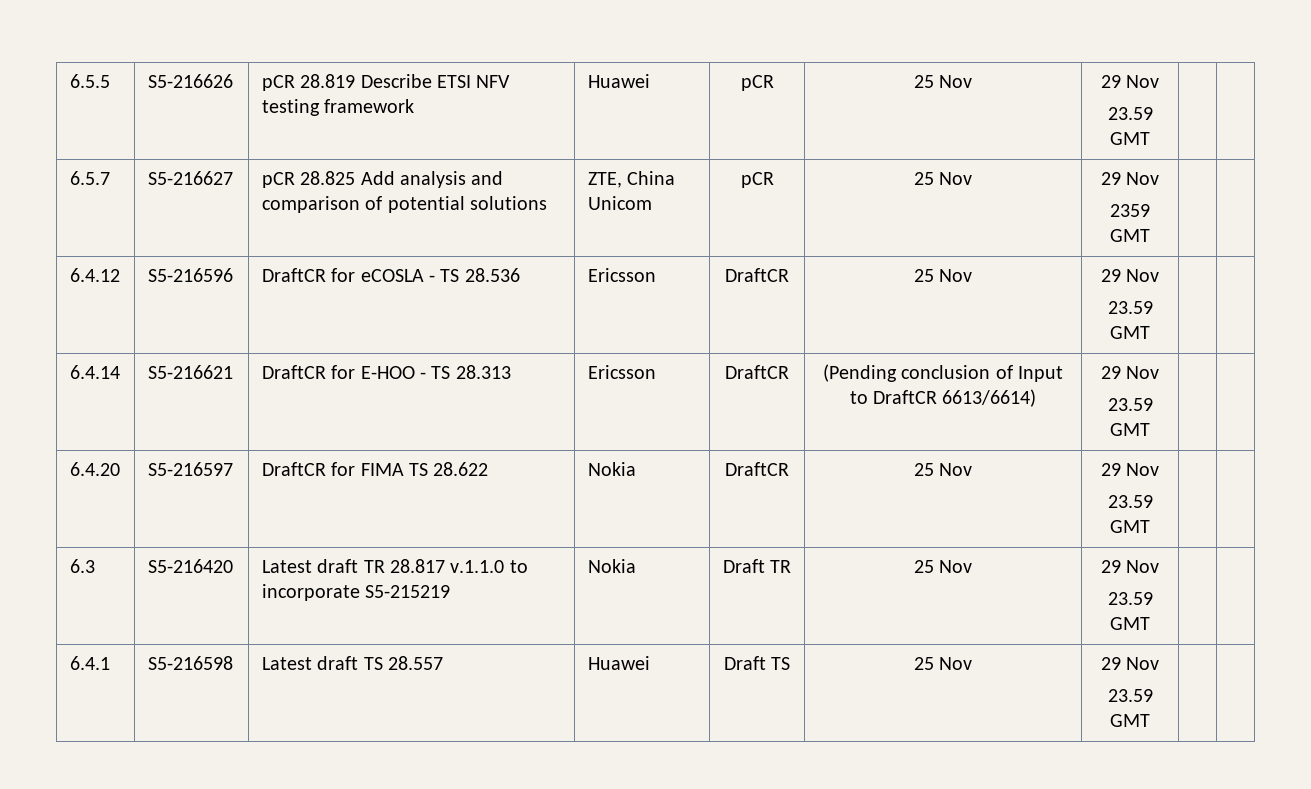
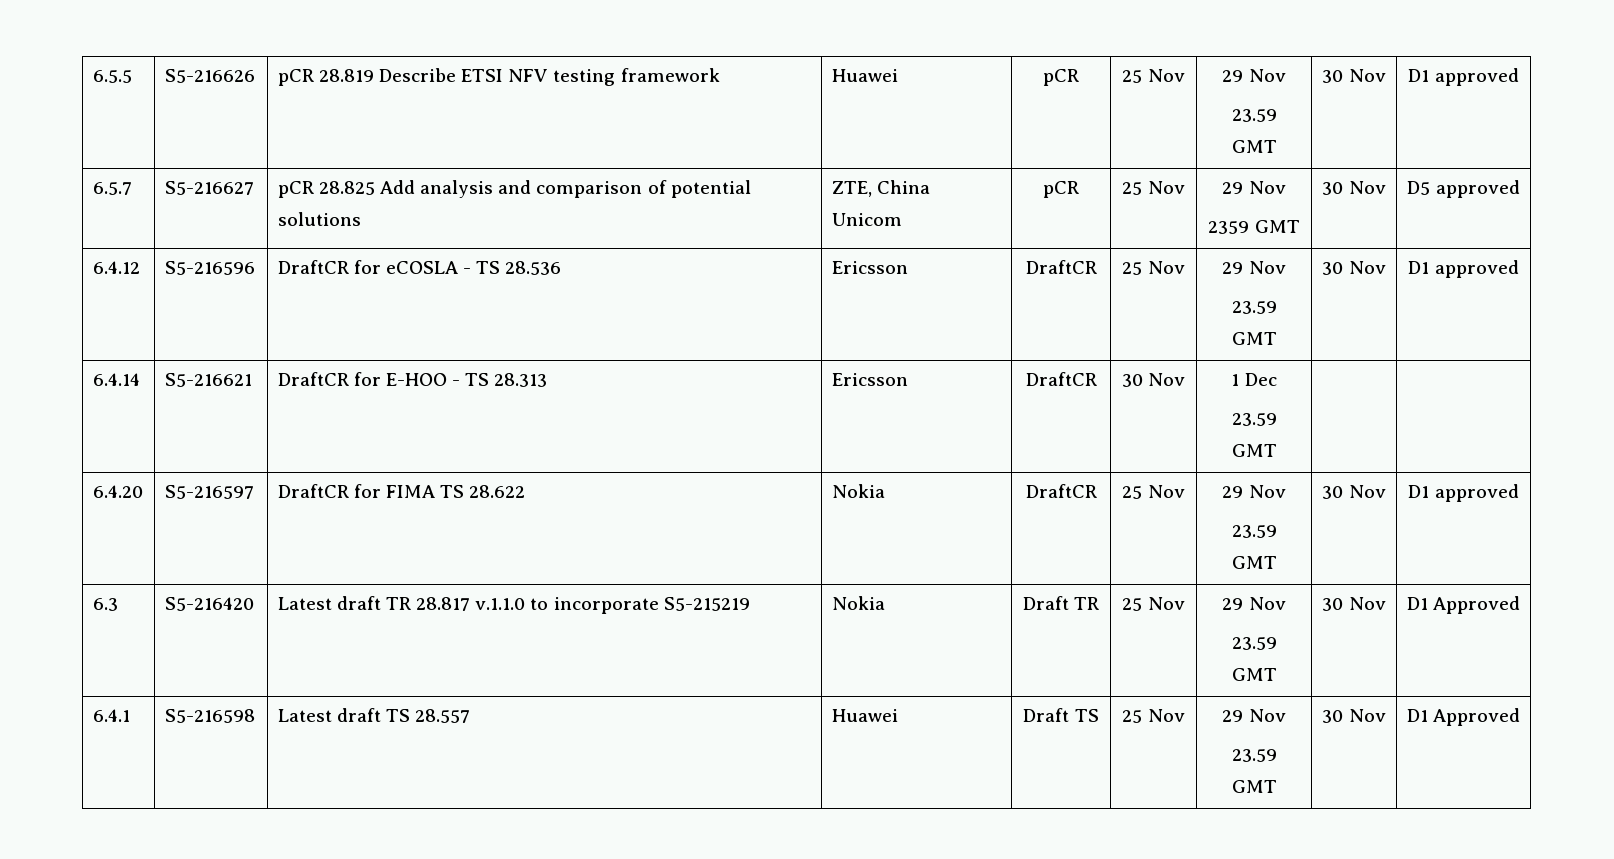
(1150, 138) | -> [1322,69,1386,83] [1408,68,1519,86] 30 Nov | D1 approved
(1150, 235) | -> [1322,181,1386,195] [1407,180,1520,198] 30 Nov | D5 approved
(1150, 332) | -> [1322,261,1386,275] [1408,260,1519,278] 30 Nov | D1 approved
[822,364,1064,382] [849,389,1037,407] [1100,366,1160,379] (Pending conclusion of Input to DraftCR 6613/6614) | 29 Nov -> [1121,373,1186,387] [1231,373,1277,386] 30 Nov | 1 Dec
(1150, 526) | -> [1322,485,1386,499] [1408,484,1519,502] 30 Nov | D1 approved
(1150, 623) | -> [1322,597,1386,611] [1406,596,1521,614] 30 Nov | D1 Approved
(1150, 720) | -> [1322,709,1386,723] [1406,708,1521,726] 30 Nov | D1 Approved

